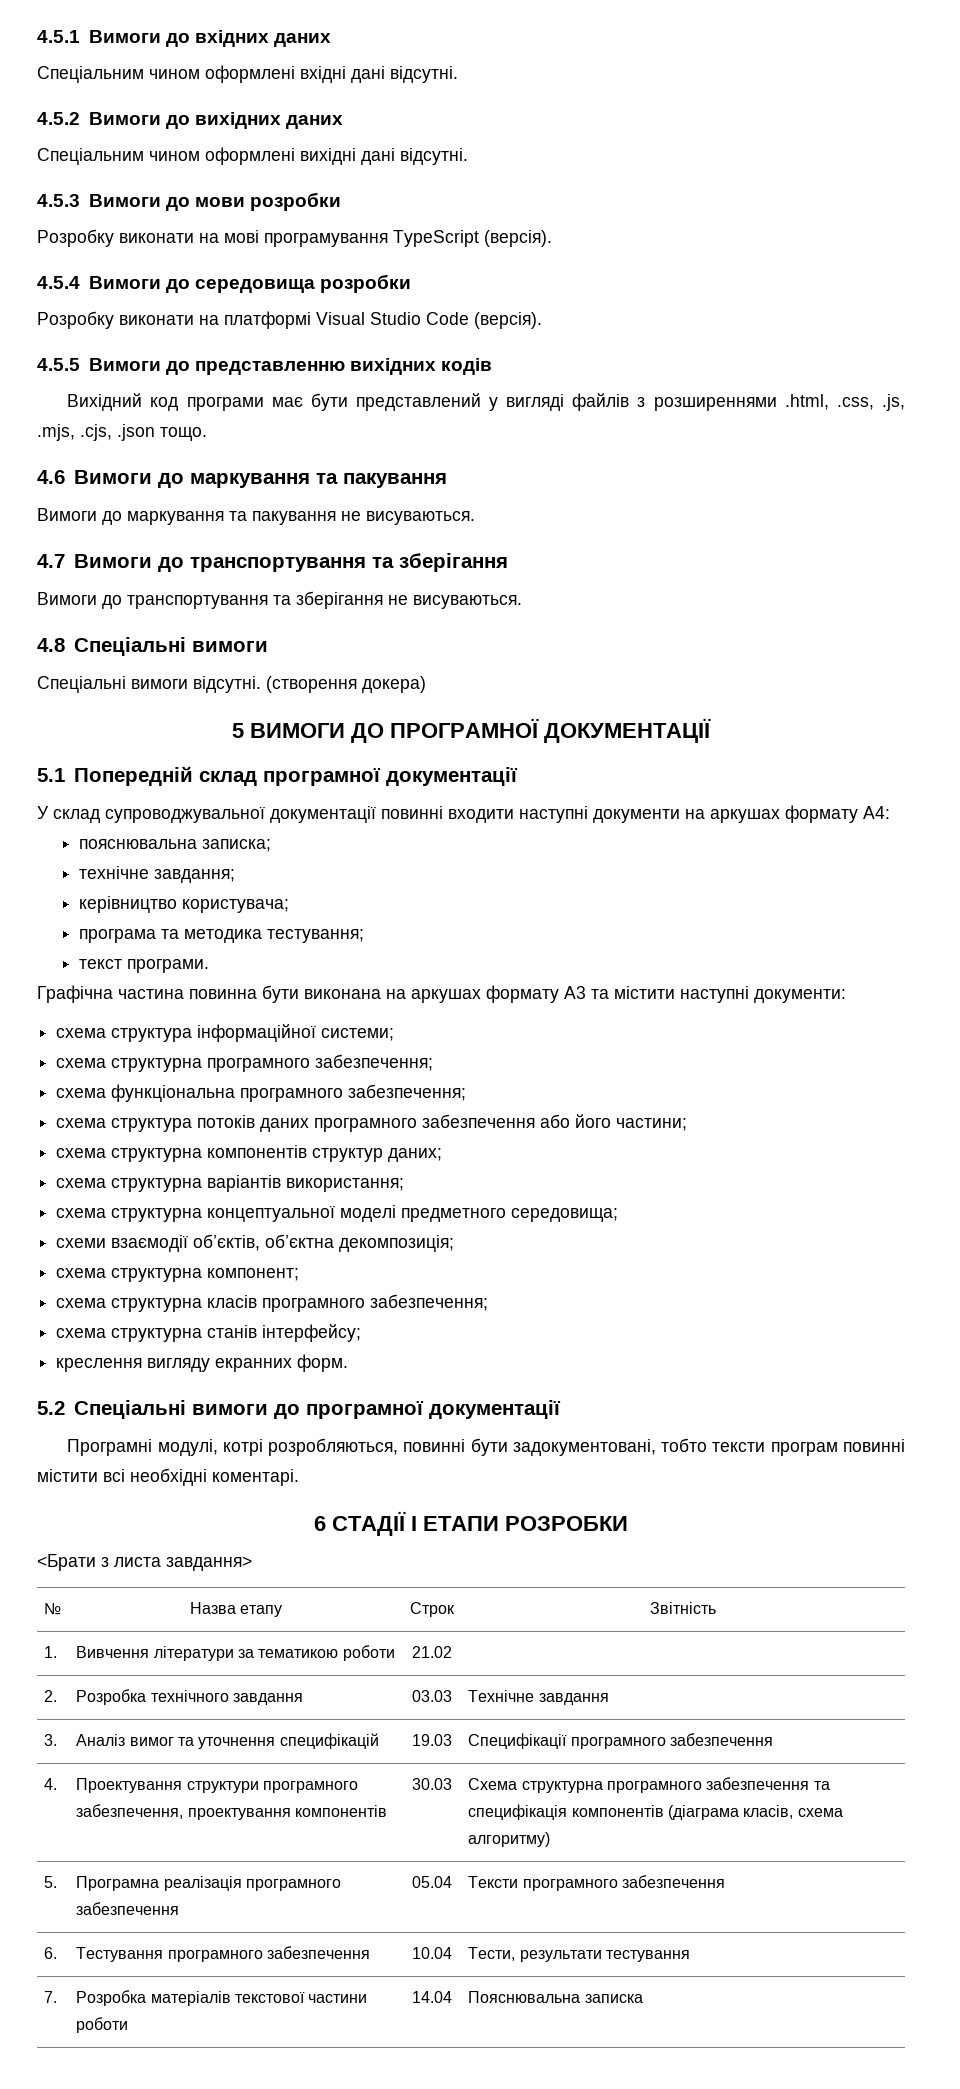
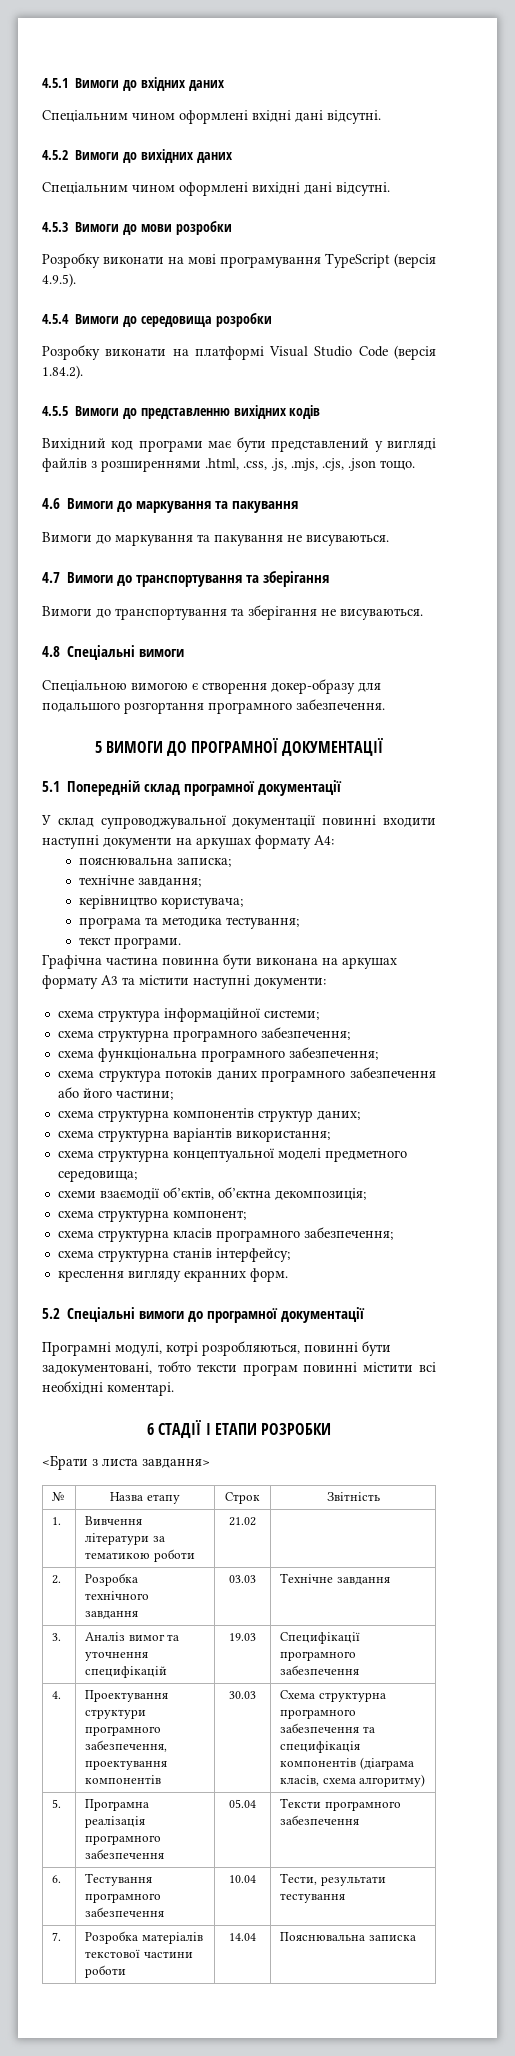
[484,230,552,247] (версія). -> [394,253,436,268] [42,273,76,287] (версія 4.9.5).
[474,312,542,329] (версія). -> [393,345,436,360] [42,365,83,379] (версія 1.84.2).
[37,676,426,693] Спеціальні вимоги відсутні. (створення докера) -> [42,679,381,694] [42,699,385,714] Спеціальною вимогою є створення докер-образу для подальшого розгортання програмного забезпечення.

